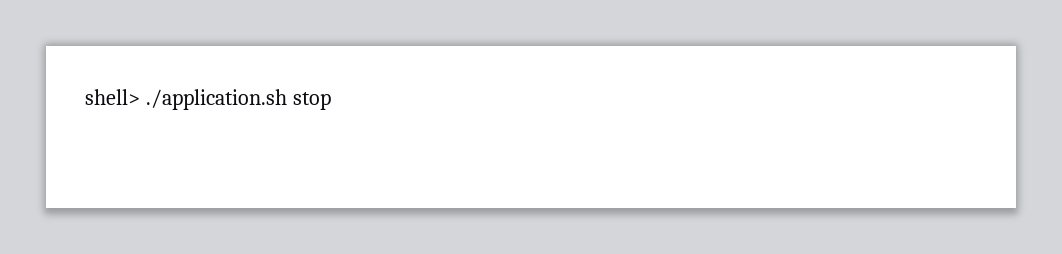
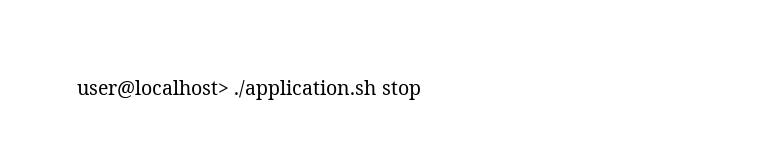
[85,89,140,105] shell> -> [77,80,229,99] user@localhost>

